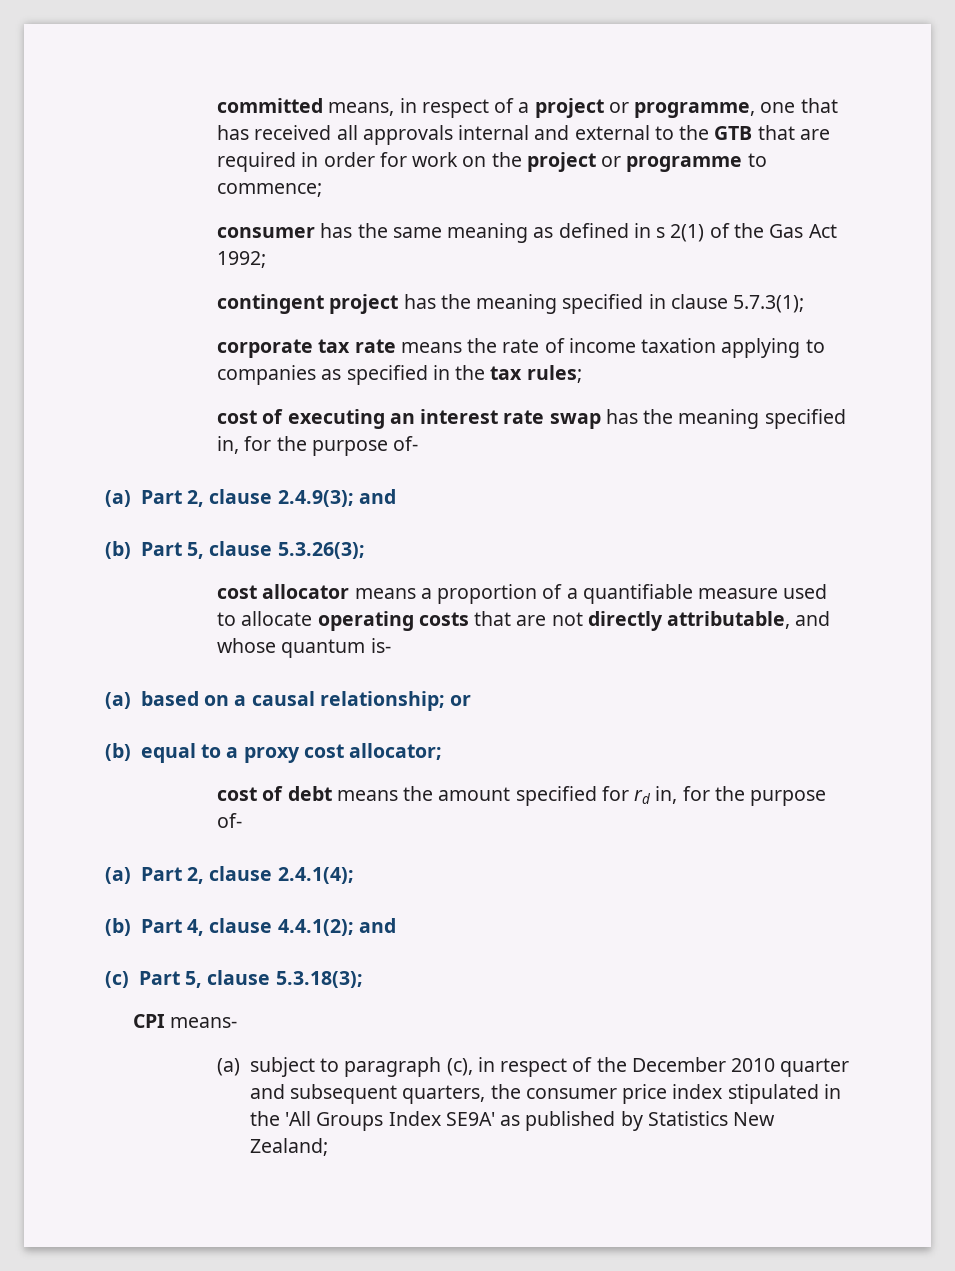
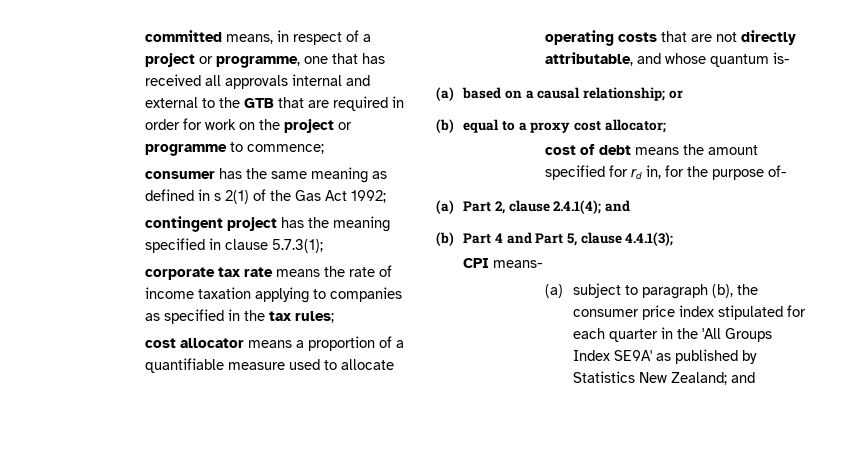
[217,409,846,429] [217,436,419,456] [105,489,396,507] [105,541,365,559] // cost of executing an interest rate swap has the meaning specified in, for the purpose of- // (a) Part 2, clause 2.4.9(3); and // (b) Part 5, clause 5.3.26(3); -> (335, 317) none
[105,918,396,936] [105,970,363,988] // (b) Part 4, clause 4.4.1(2); and // (c) Part 5, clause 5.3.18(3); -> [604,200,630,212] [436,232,674,246] and // (b) Part 4 and Part 5, clause 4.4.1(3);
[446,1057,850,1077] [249,1084,486,1104] (c), in respect of the December 2010 quarter and subsequent quarters, -> [711,284,733,298] (b),
(819, 1094) none -> [786,305,806,317] [572,328,658,342] for each quarter
(328, 1147) none -> [730,372,755,383] and

